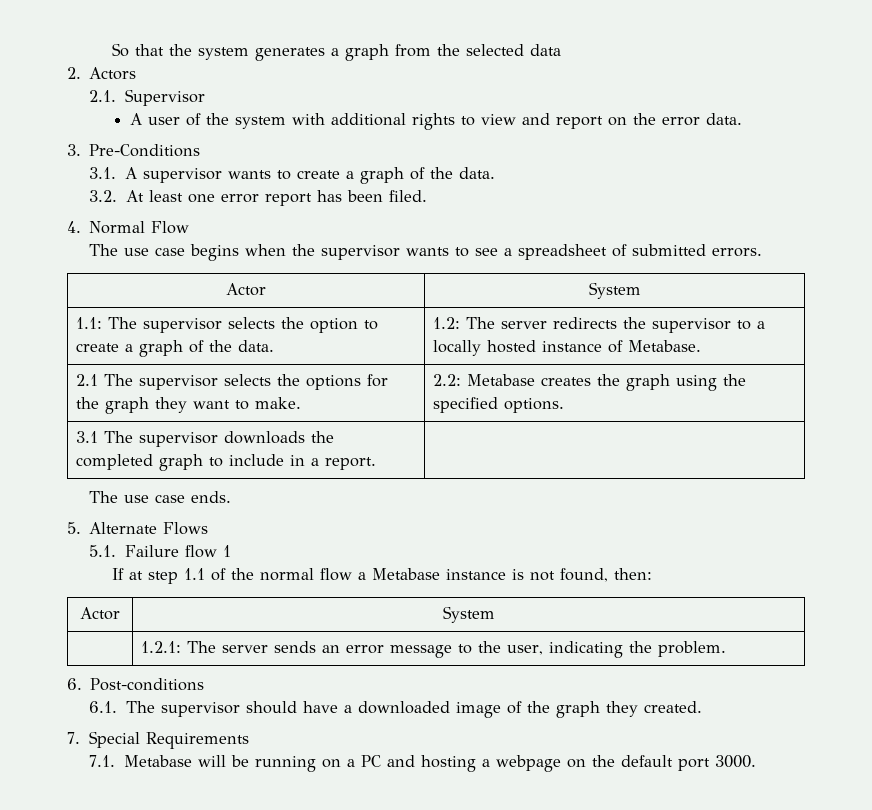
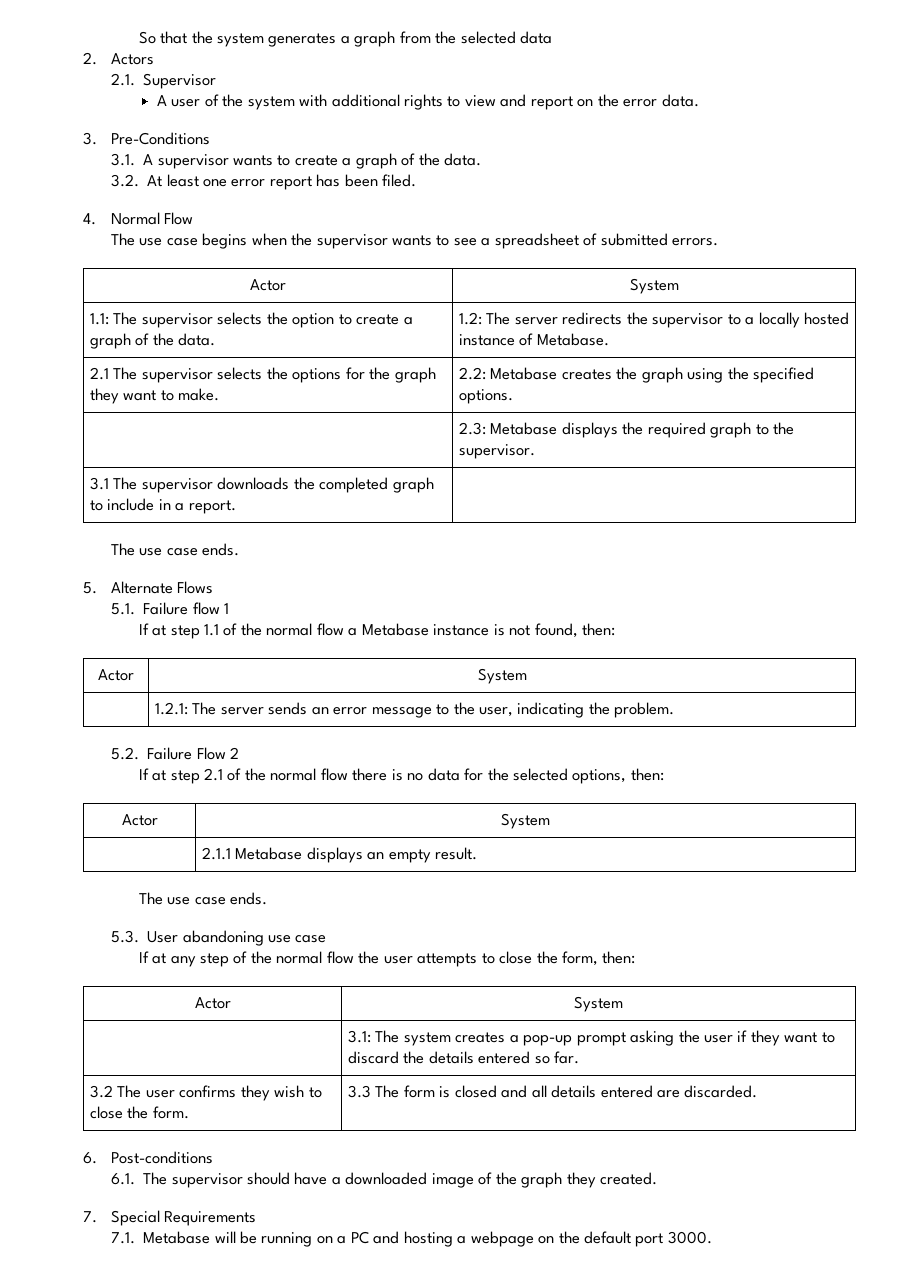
(564, 405) none -> [458,422,795,438] [458,444,535,459] // | 2.3: Metabase displays the required graph to the supervisor.
(726, 649) none -> [110,747,239,760] [138,768,664,784] [121,814,158,826] [501,813,550,829] [201,847,478,863] [138,892,268,905] [110,930,327,946] [138,951,636,967] [194,997,231,1009] [574,996,623,1012] [347,1030,835,1046] [347,1051,580,1064] [89,1085,322,1101] [89,1106,189,1119] [347,1085,758,1098] // 5.2. Failure Flow 2 // If at step 2.1 of the normal flow there is no data for the selected options, then: // Actor | System // | 2.1.1 Metabase displays an empty result. // The use case ends. // 5.3. User abandoning use case // If at any step of the normal flow the user attempts to close the form, then: // Actor | System // | 3.1: The system creates a pop-up prompt asking the user if they want to discard the details entered so far. // 3.2 The user confirms they wish to close the form. | 3.3 The form is closed and all details entered are discarded.

